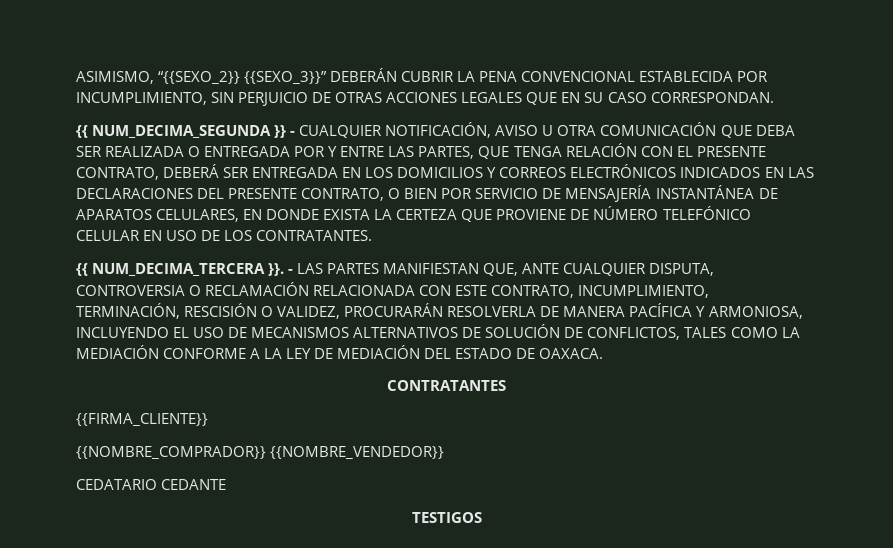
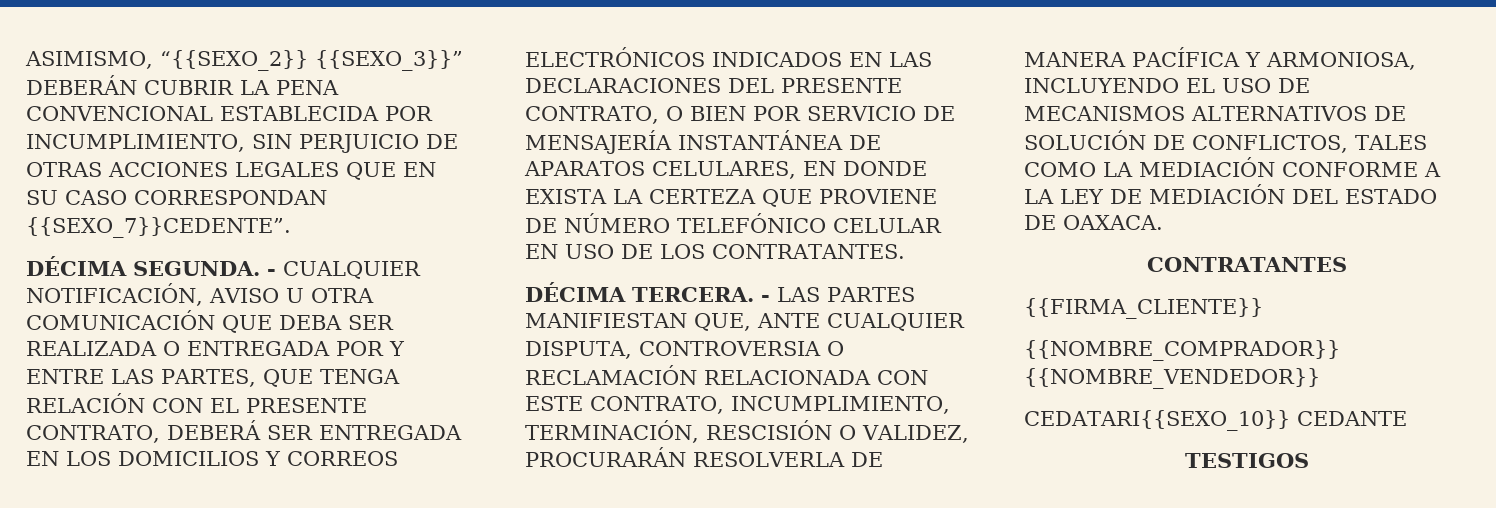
[650,92,774,103] [76,125,287,138] CORRESPONDAN. // {{ NUM_DECIMA_SEGUNDA }} -> [134,190,327,205] [26,217,291,238] [26,256,260,276] CORRESPONDAN {{SEXO_7}}CEDENTE”. // DÉCIMA SEGUNDA.
[76,263,285,276] {{ NUM_DECIMA_TERCERA }}. -> [525,282,754,302] DÉCIMA TERCERA.
[76,479,157,490] CEDATARIO -> [1024,410,1290,431] CEDATARI{{SEXO_10}}

